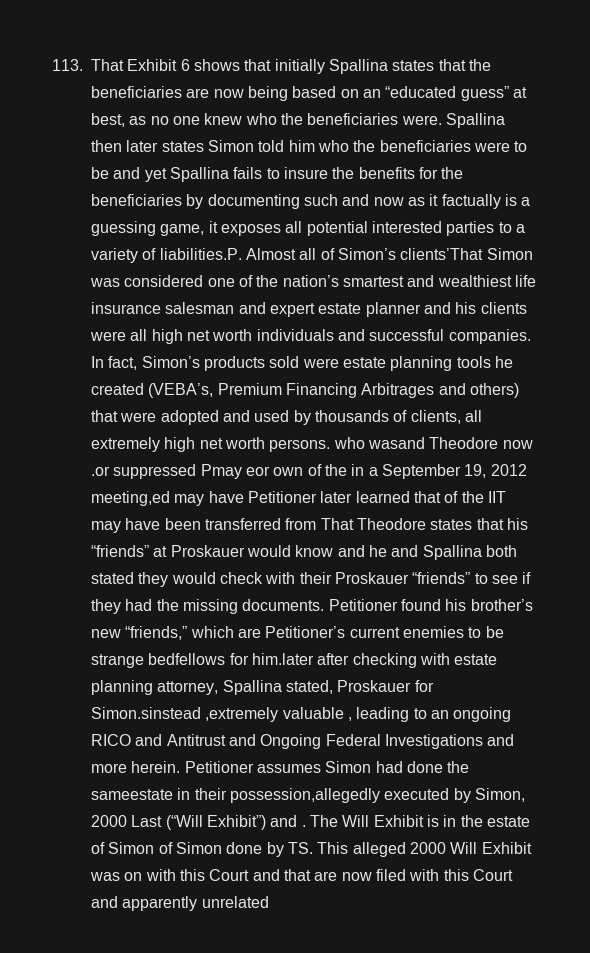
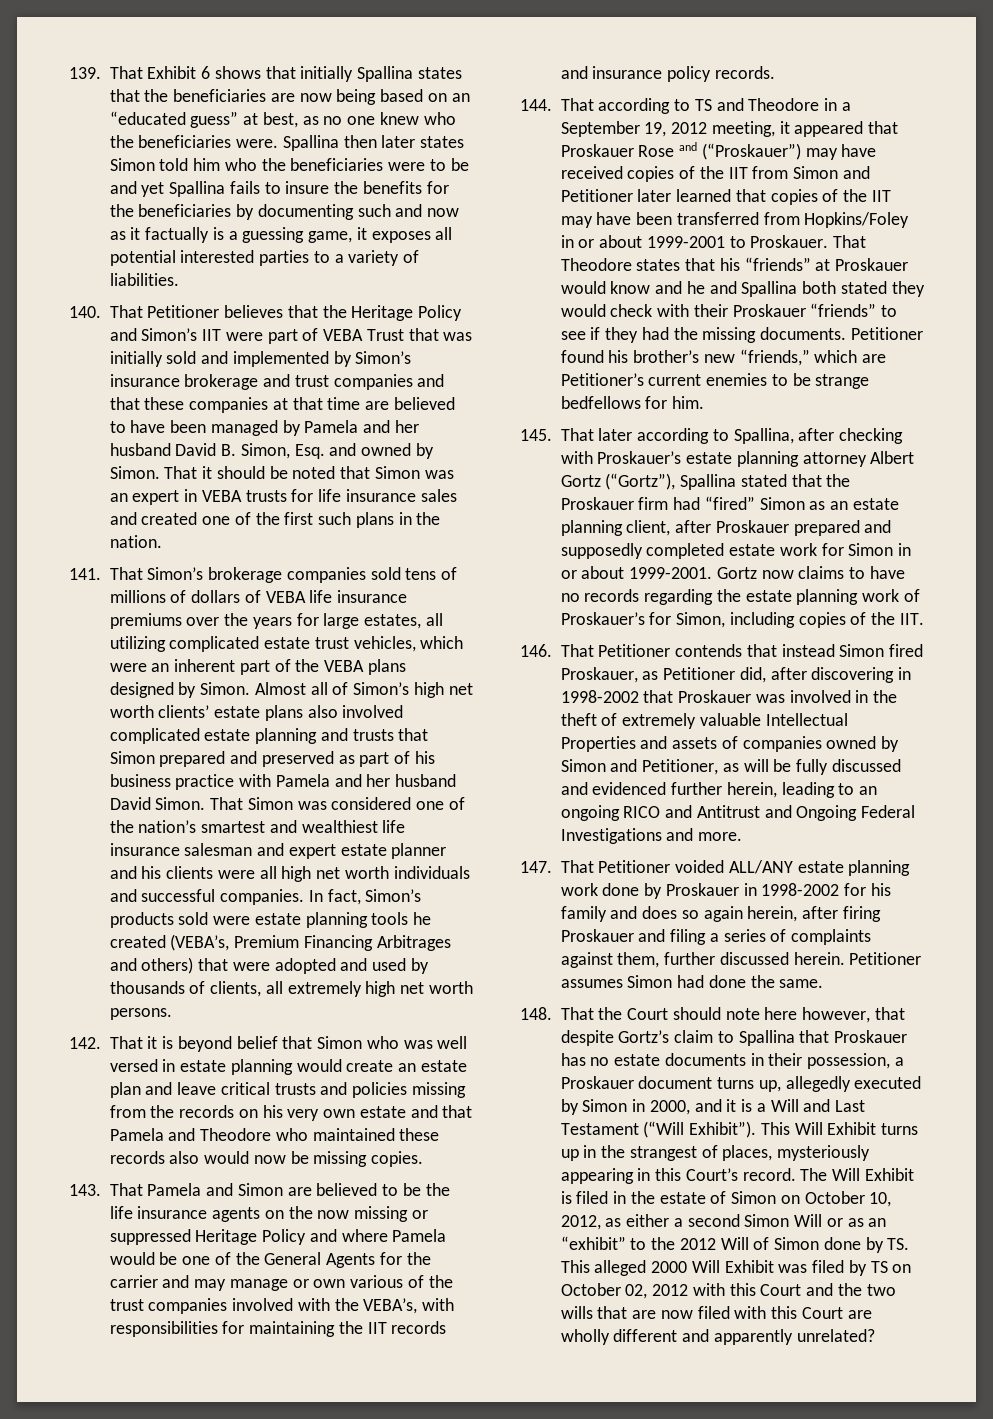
[52,59,83,71] 113. -> [69,67,101,79] 139.
[159,248,484,260] liabilities.P. Almost all of Simon’s clients’That -> [109,273,179,286] [69,305,463,321] [109,328,473,344] [109,351,412,367] [109,374,445,390] [109,397,455,413] [109,420,419,436] [109,443,434,459] [109,466,454,479] [109,489,457,505] [109,512,441,528] [109,535,162,548] [69,567,458,583] [109,590,408,603] [109,613,443,629] [109,636,464,652] [109,659,406,675] [109,682,473,698] [109,705,404,721] [109,728,429,744] [109,751,435,767] [109,774,457,790] [109,797,244,810] liabilities. // 140. That Petitioner believes that the Heritage Policy and Simon’s IIT were part of VEBA Trust that was initially sold and implemented by Simon’s insurance brokerage and trust companies and that these companies at that time are believed to have been managed by Pamela and her husband David B. Simon, Esq. and owned by Simon. That it should be noted that Simon was an expert in VEBA trusts for life insurance sales and created one of the first such plans in the nation. // 141. That Simon’s brokerage companies sold tens of millions of dollars of VEBA life insurance premiums over the years for large estates, all utilizing complicated estate trust vehicles, which were an inherent part of the VEBA plans designed by Simon. Almost all of Simon’s high net worth clients’ estate plans also involved complicated estate planning and trusts that Simon prepared and preserved as part of his business practice with Pamela and her husband David Simon. That
[333,437,533,449] [91,464,347,479] who wasand Theodore now .or suppressed Pmay eor own of the -> [69,1036,468,1052] [109,1059,467,1075] [109,1082,466,1098] [109,1105,473,1121] [109,1128,440,1141] [109,1151,424,1167] [69,1183,450,1196] [109,1206,428,1222] [109,1229,447,1245] [109,1252,431,1268] [109,1275,453,1291] [109,1298,455,1314] [109,1321,447,1337] [560,66,775,82] [520,98,820,114] // 142. That it is beyond belief that Simon who was well versed in estate planning would create an estate plan and leave critical trusts and policies missing from the records on his very own estate and that Pamela and Theodore who maintained these records also would now be missing copies. // 143. That Pamela and Simon are believed to be the life insurance agents on the now missing or suppressed Heritage Policy and where Pamela would be one of the General Agents for the carrier and may manage or own various of the trust companies involved with the VEBA’s, with responsibilities for maintaining the IIT records and insurance policy records. // 144. That according to TS and Theodore
[91,491,244,506] meeting,ed may have -> [711,121,899,137] [560,142,877,160] [560,166,870,182] meeting, it appeared that Proskauer Rose and (“Proskauer”) may have received copies of the IIT from Simon and
(441, 497) none -> [770,189,818,205] copies
(317, 524) none -> [804,212,910,228] [560,235,829,248] Hopkins/Foley in or about 1999-2001 to Proskauer.
[251,653,314,665] him.later -> [672,396,705,409] [520,428,794,444] him. // 145. That later according to Spallina,
[454,654,498,665] [91,680,434,695] [91,707,352,722] estate planning attorney, Spallina stated, Proskauer for Simon.sinstead ,extremely valuable , -> [597,451,915,467] [560,473,851,490] [560,496,899,510] [560,520,892,536] [560,543,912,559] [560,566,905,579] [560,589,920,605] [560,612,924,628] [520,644,924,657] [560,667,912,683] [560,690,898,703] [560,713,848,729] [560,736,900,752] [560,759,901,775] [560,782,777,798] Proskauer’s estate planning attorney Albert Gortz (“Gortz”), Spallina stated that the Proskauer firm had “fired” Simon as an estate planning client, after Proskauer prepared and supposedly completed estate work for Simon in or about 1999-2001. Gortz now claims to have no records regarding the estate planning work of Proskauer’s for Simon, including copies of the IIT. // 146. That Petitioner contends that instead Simon fired Proskauer, as Petitioner did, after discovering in 1998-2002 that Proskauer was involved in the theft of extremely valuable Intellectual Properties and assets of companies owned by Simon and Petitioner, as will be fully discussed and evidenced further herein,
[91,763,127,773] more -> [698,832,743,841] [520,860,911,876] [560,883,891,899] [560,906,881,922] [560,929,872,945] [560,952,789,968] more. // 147. That Petitioner voided ALL/ANY estate planning work done by Proskauer in 1998-2002 for his family and does so again herein, after firing Proskauer and filing a series of complaints against them, further discussed
[91,788,525,803] [91,815,306,830] sameestate in their possession,allegedly executed by Simon, 2000 Last (“Will Exhibit”) and . -> [779,979,824,988] [520,1007,905,1023] [560,1030,908,1046] [560,1053,904,1069] [560,1076,922,1092] [560,1099,865,1115] [560,1121,919,1138] [560,1145,871,1161] [560,1168,796,1184] same. // 148. That the Court should note here however, that despite Gortz’s claim to Spallina that Proskauer has no estate documents in their possession, a Proskauer document turns up, allegedly executed by Simon in 2000, and it is a Will and Last Testament (“Will Exhibit”). This Will Exhibit turns up in the strangest of places, mysteriously appearing in this Court’s record.
(439, 821) none -> [576,1191,609,1204] filed
(155, 848) none -> [780,1191,892,1207] [560,1214,887,1230] [560,1236,749,1250] on October 10, 2012, as either a second Simon Will or as an “exhibit” to the 2012 Will
[124,869,280,881] on with this Court and -> [812,1260,912,1276] [560,1283,896,1299] [560,1306,593,1319] filed by TS on October 02, 2012 with this Court and the two wills
(513, 875) none -> [847,1310,872,1319] [560,1329,678,1345] are wholly different
[201,896,269,908] unrelated -> [796,1329,875,1342] unrelated?

